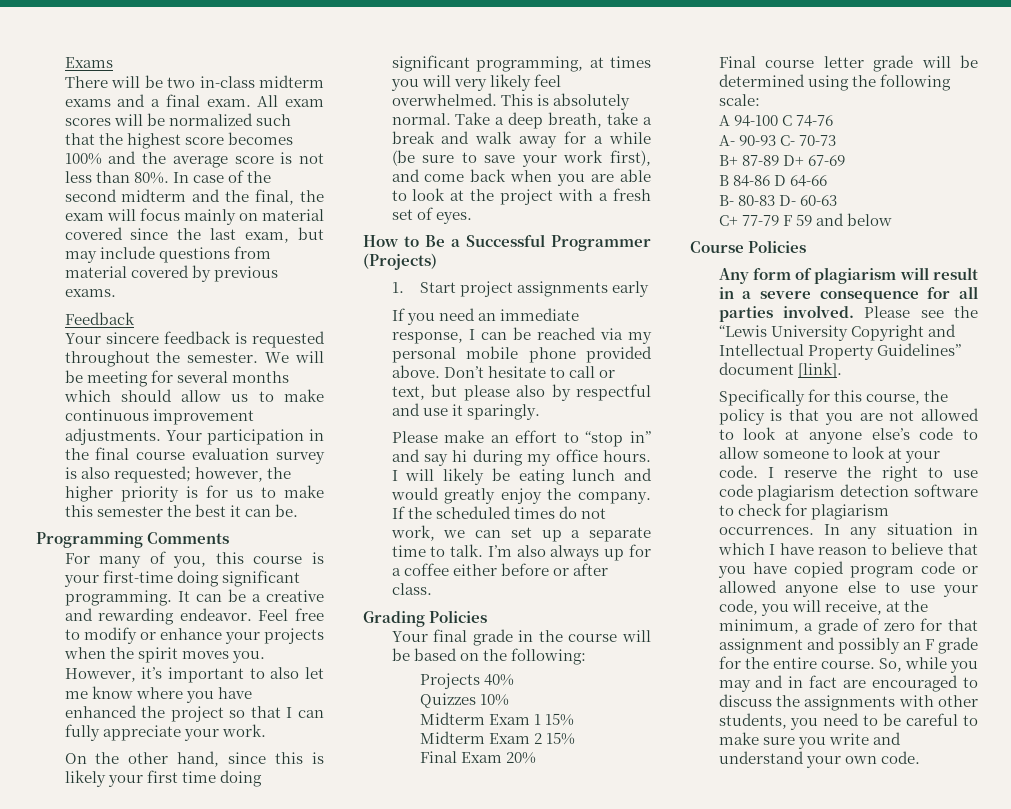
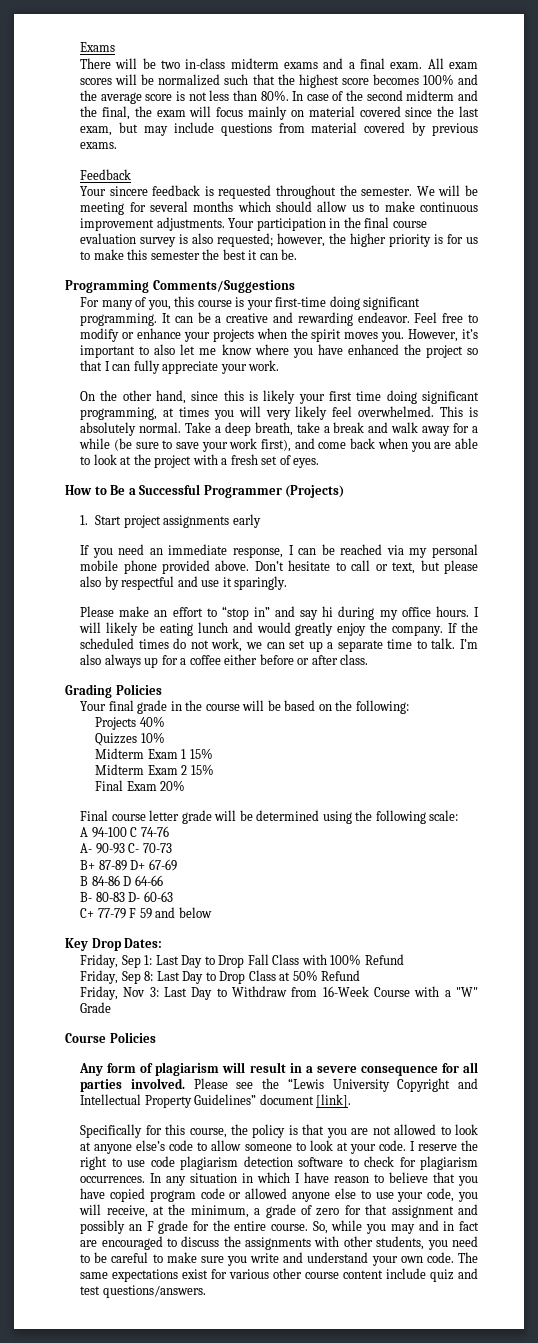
[147,532,230,544] Comments -> [152,280,295,293] Comments/Suggestions
(892, 219) none -> [65,938,163,951] [80,954,404,968] [80,970,361,984] [80,986,479,1000] [80,1002,112,1013] // Key Drop Dates: // Friday, Sep 1: Last Day to Drop Fall Class with 100% Refund // Friday, Sep 8: Last Day to Drop Class at 50% Refund // Friday, Nov 3: Last Day to Withdraw from 16-Week Course with a "W" Grade
(920, 757) none -> [458,1252,479,1263] [80,1268,479,1282] [80,1285,206,1298] The same expectations exist for various other course content include quiz and test questions/answers.

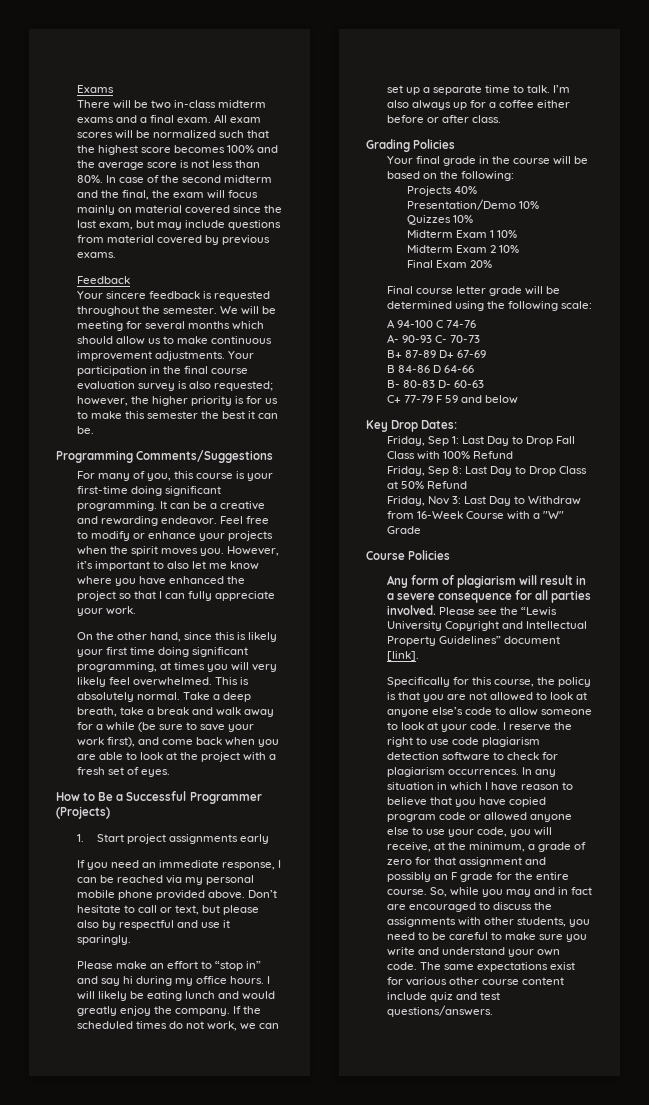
(165, 721) none -> [407,199,540,210] // Presentation/Demo 10%
[189,748,213,759] 15% -> [497,230,518,238] 10%
[190,764,214,775] 15% -> [499,245,520,253] 10%

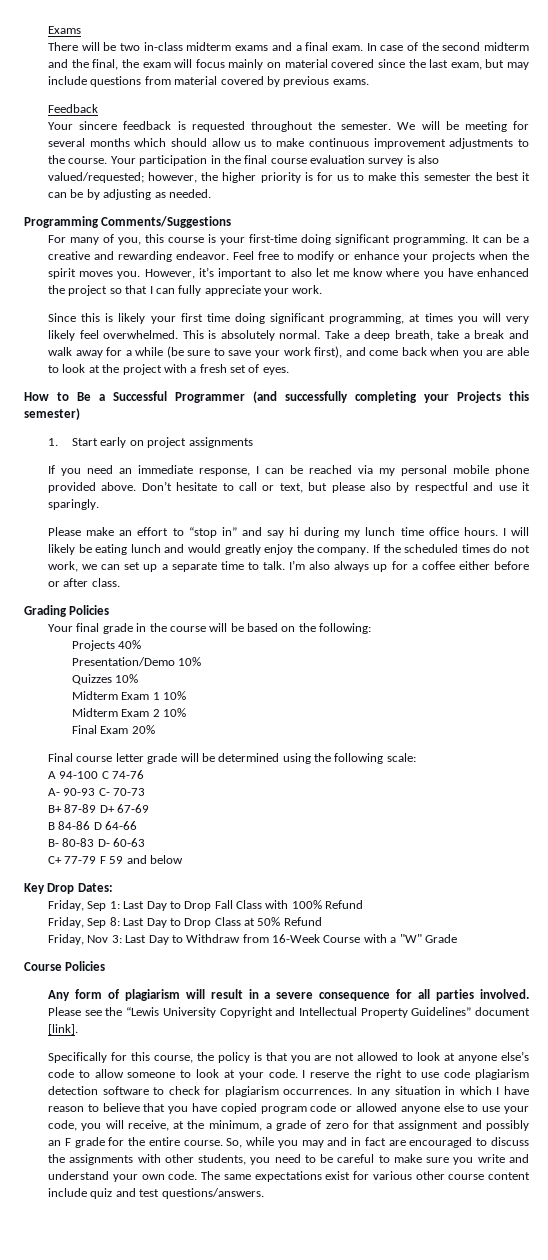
[214,114,262,123] [76,130,270,139] [76,145,279,155] [76,160,261,170] [76,175,103,183] All exam scores will be normalized such that the highest score becomes 100% and the average score is not less than 80%. -> (363, 48) none
[154,351,225,361] adjustments. -> [449,138,529,149] [48,155,108,164] adjustments to the course.
[213,381,273,391] requested; -> [48,172,145,183] valued/requested;
[76,426,94,434] be. -> [70,189,211,200] be by adjusting as needed.
[76,632,212,642] On the other hand, since -> [48,313,77,322] Since
[56,806,110,819] (Projects) -> [253,391,529,403] [24,408,80,420] (and successfully completing your Projects this semester)
(125, 838) none -> [100,437,144,448] early on
[240,834,270,844] early -> (253, 442) none
(193, 982) none -> [365,527,424,536] lunch time

